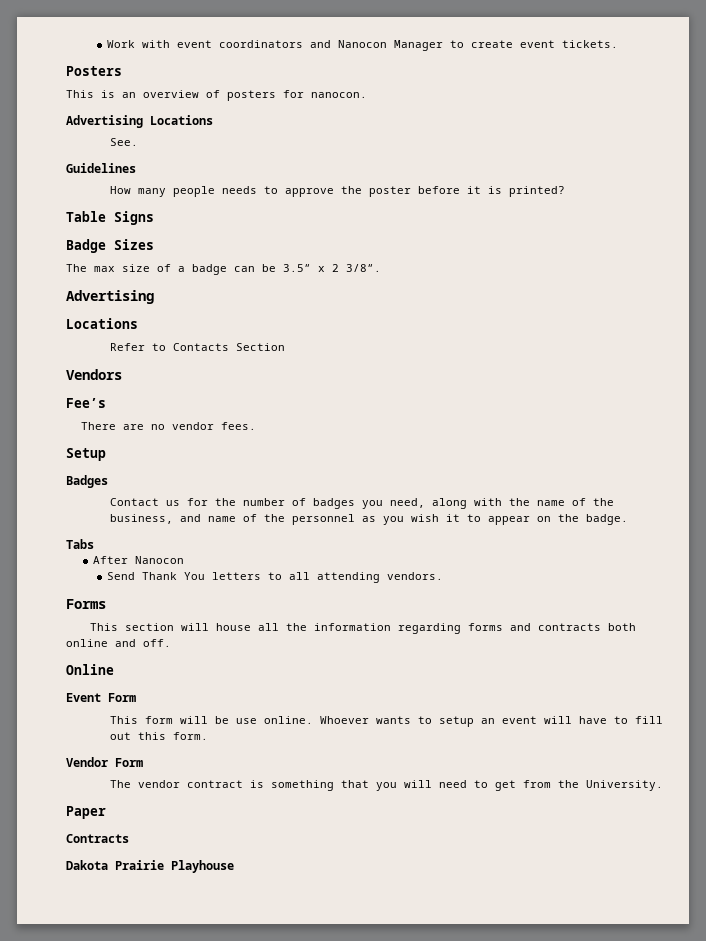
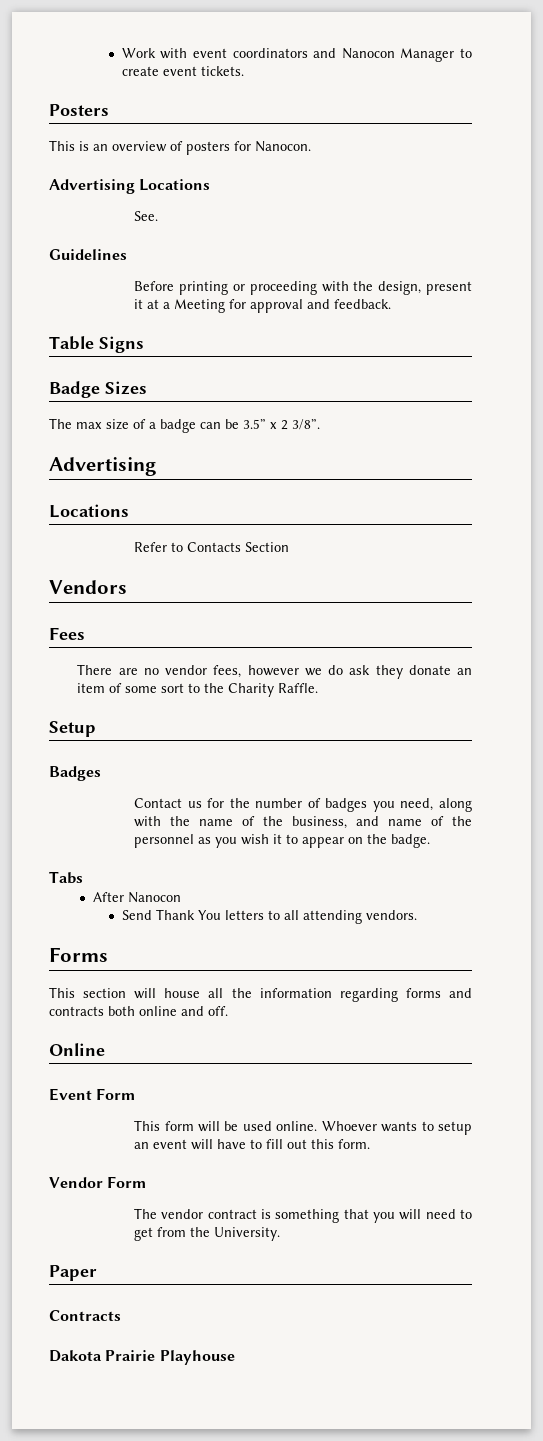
[311,92,367,98] nanocon. -> [255,141,311,152] Nanocon.
[109,186,565,197] How many people needs to approve the poster before it is printed? -> [134,281,472,295] [134,299,392,313] Before printing or proceeding with the design, present it at a Meeting for approval and feedback.
[66,398,106,408] Fee’s -> [49,627,85,640] Fees
[220,422,256,430] fees. -> [213,665,472,679] [77,683,319,697] fees, however we do ask they donate an item of some sort to the Charity Raffle.
[235,718,257,724] use -> [242,1121,272,1131] used

